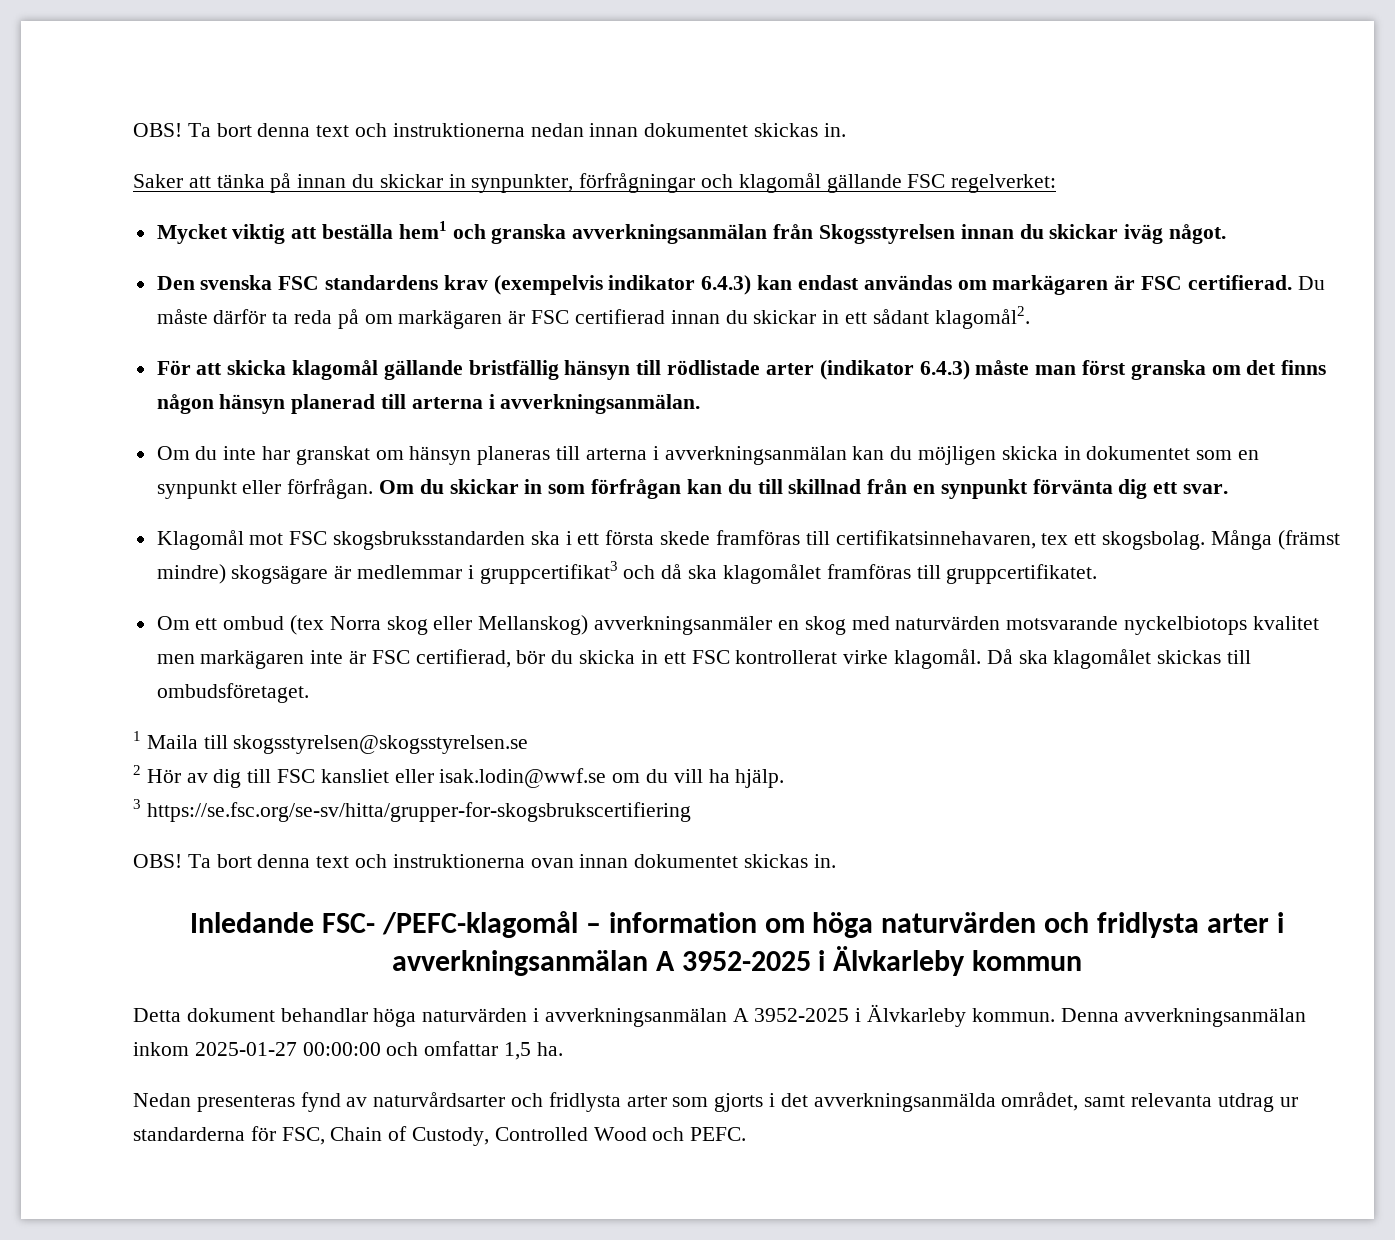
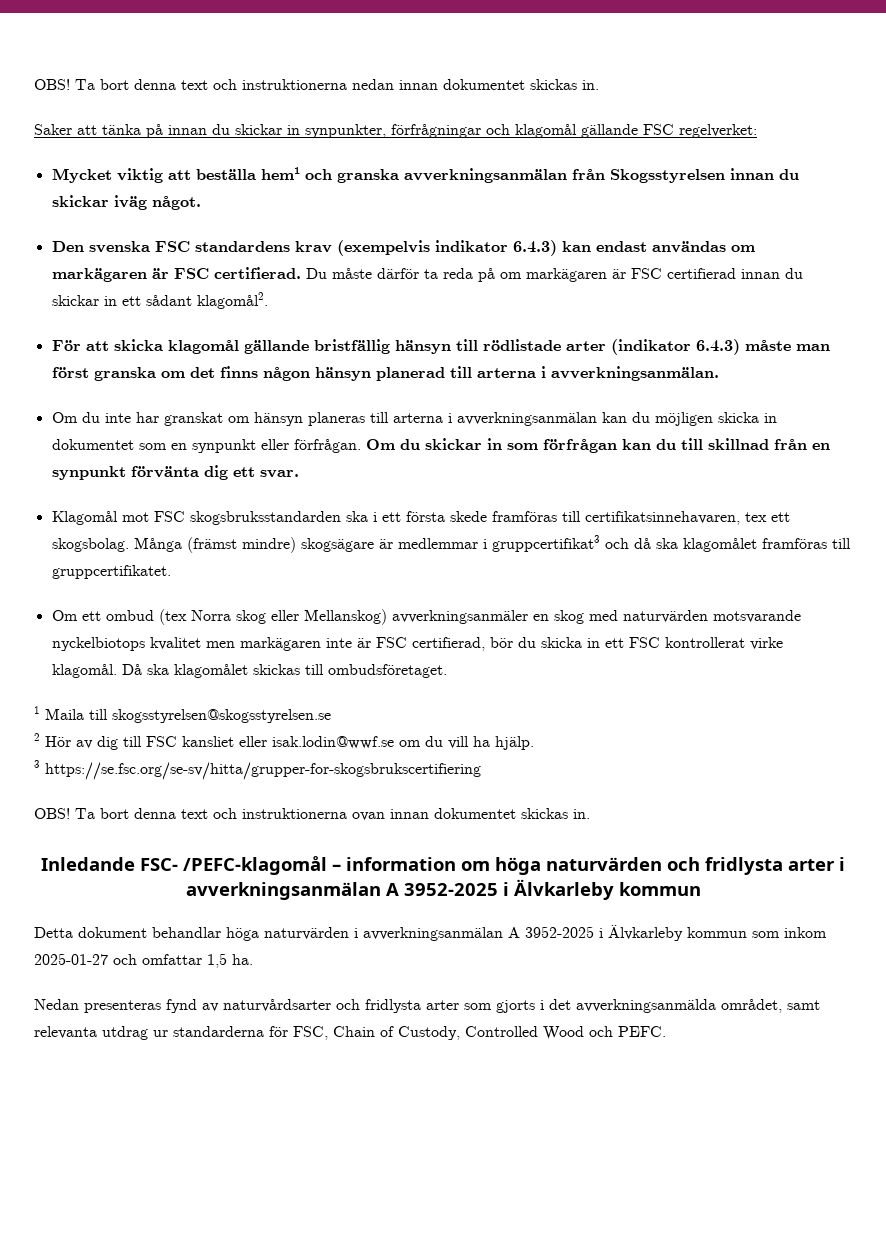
[971,1008,1307,1027] kommun. Denna avverkningsanmälan -> [687,927,780,938] kommun som
[302,1042,381,1056] 00:00:00 -> (108, 959) none

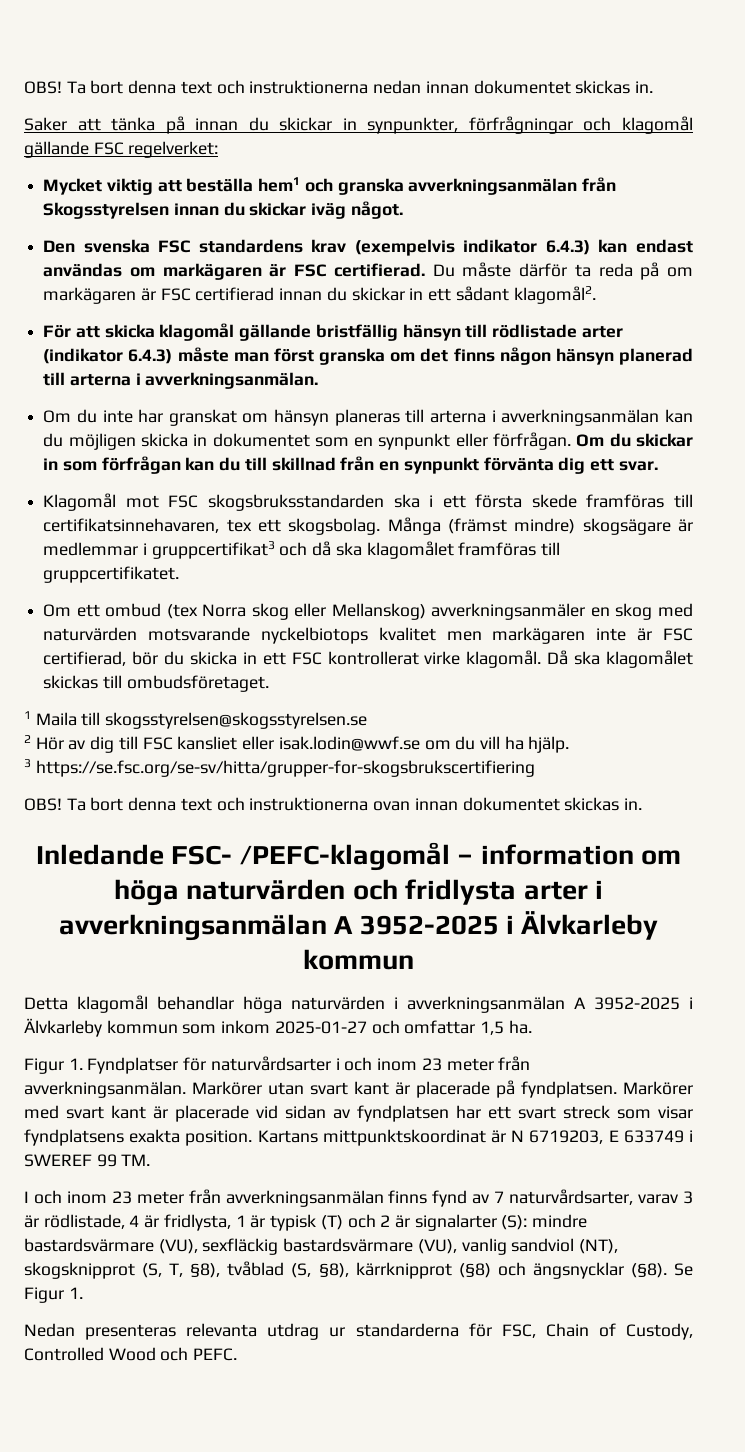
[78,927,147,938] dokument -> [77,995,148,1013] klagomål
[34,999,820,1013] Nedan presenteras fynd av naturvårdsarter och fridlysta arter som gjorts i det avverkningsanmälda området, samt -> [24,1056,531,1074] [24,1080,693,1098] [24,1105,693,1122] [24,1129,693,1146] [24,1154,151,1167] [24,1189,693,1207] [24,1214,588,1231] [24,1238,619,1255] [24,1261,693,1279] [24,1287,83,1303] [24,1323,177,1340] Figur 1. Fyndplatser för naturvårdsarter i och inom 23 meter från avverkningsanmälan. Markörer utan svart kant är placerade på fyndplatsen. Markörer med svart kant är placerade vid sidan av fyndplatsen har ett svart streck som visar fyndplatsens exakta position. Kartans mittpunktskoordinat är N 6719203, E 633749 i SWEREF 99 TM. // I och inom 23 meter från avverkningsanmälan finns fynd av 7 naturvårdsarter, varav 3 är rödlistade, 4 är fridlysta, 1 är typisk (T) och 2 är signalarter (S): mindre bastardsvärmare (VU), sexfläckig bastardsvärmare (VU), vanlig sandviol (NT), skogsknipprot (S, T, §8), tvåblad (S, §8), kärrknipprot (§8) och ängsnycklar (§8). Se Figur 1. // Nedan presenteras

